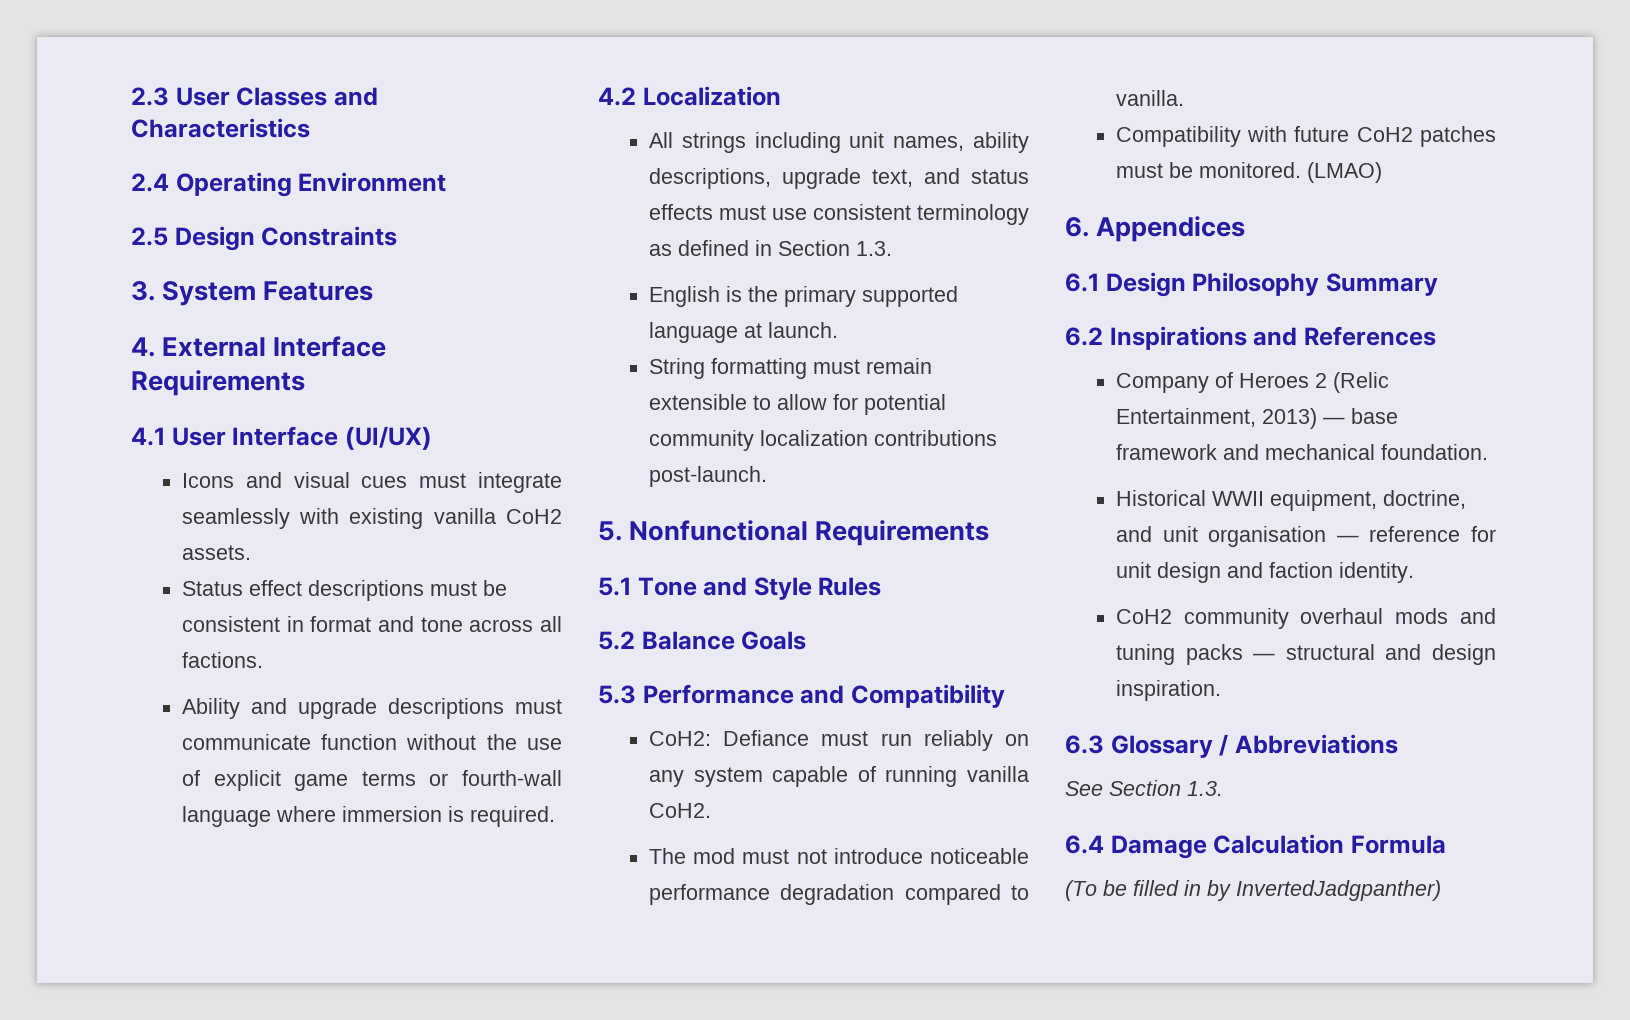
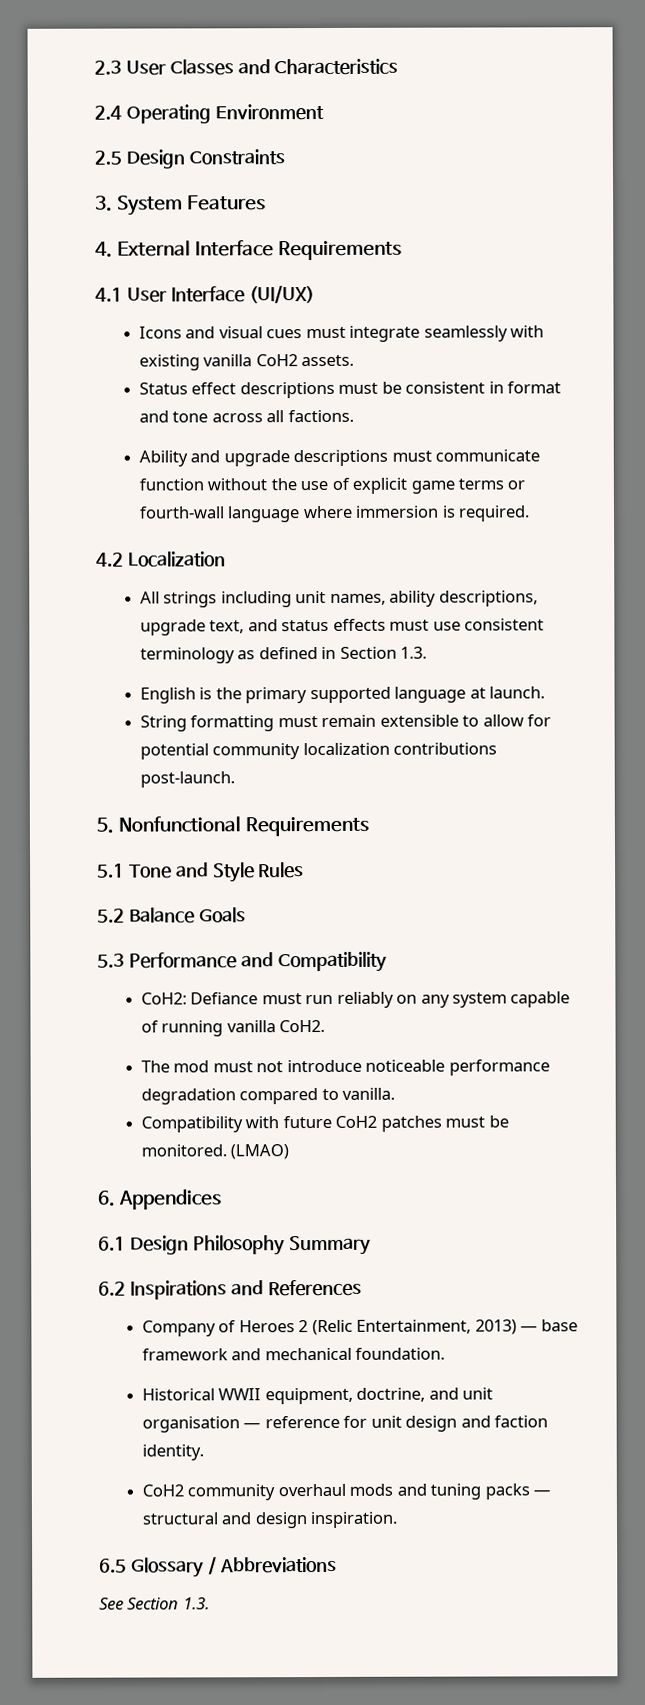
[1065,735,1104,754] 6.3 -> [99,1558,127,1573] 6.5
[1065,834,1446,859] [1065,880,1441,901] // 6.4 Damage Calculation Formula // (To be filled in by InvertedJadgpanther) -> (210, 1603) none

